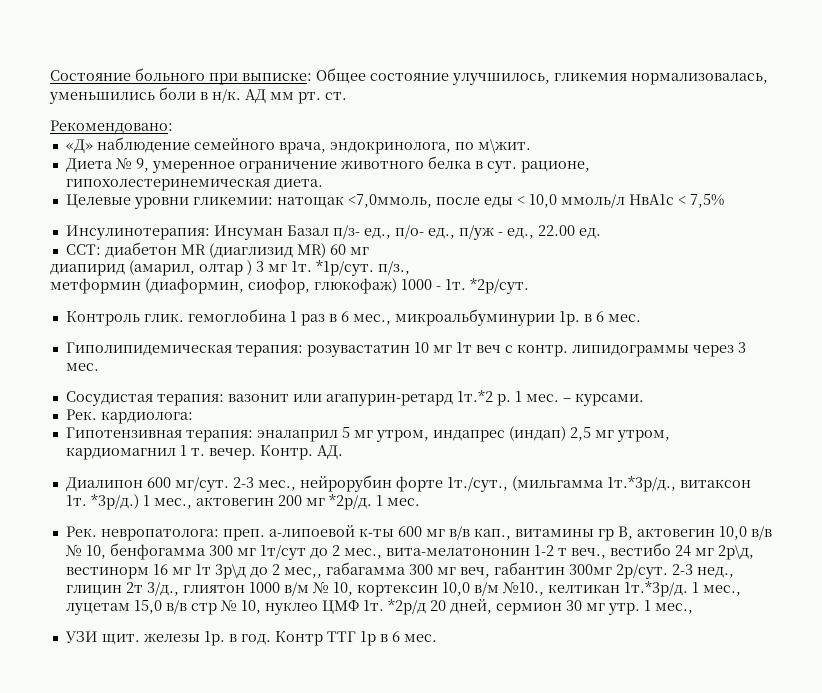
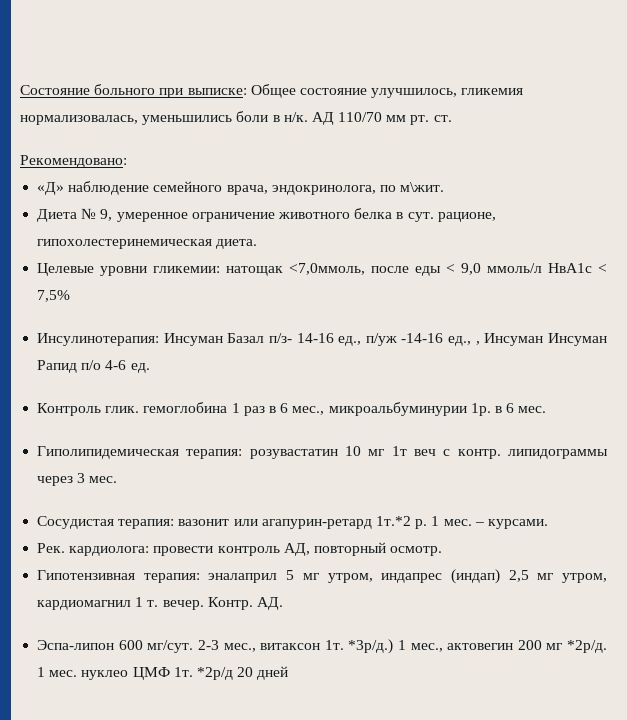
(266, 96) none -> [338,112,383,122] 110/70
[528,194,557,208] 10,0 -> [461,263,482,275] 9,0
[363,225,601,240] [65,242,369,258] [50,260,410,276] [50,278,529,294] ед., п/о- ед., п/уж - ед., 22.00 ед. // ССТ: диабетон МR (диаглизид МR) 60 мг // диапирид (амарил, олтар ) 3 мг 1т. *1р/сут. п/з., // метформин (диаформин, сиофор, глюкофаж) 1000 - 1т. *2р/сут. -> [296,333,607,346] [37,360,150,373] 14-16 ед., п/уж -14-16 ед., , Инсуман Инсуман Рапид п/о 4-6 ед.
(193, 417) none -> [153,542,443,556] провести контроль АД, повторный осмотр.
[65,477,143,491] Диалипон -> [37,640,115,650] Эспа-липон
[299,475,676,492] нейрорубин форте 1т./сут., (мильгамма 1т.*3р/д., -> (256, 647) none
[65,525,772,541] [65,543,754,560] [65,562,734,579] [65,581,741,597] [65,600,261,615] // Рек. невропатолога: преп. а-липоевой к-ты 600 мг в/в кап., витамины гр В, актовегин 10,0 в/в № 10, бенфогамма 300 мг 1т/сут до 2 мес., вита-мелатононин 1-2 т веч., вестибо 24 мг 2р\д, вестинорм 16 мг 1т 3р\д до 2 мес,, габагамма 300 мг веч, габантин 300мг 2р/сут. 2-3 нед., глицин 2т 3/д., глиятон 1000 в/м № 10, кортексин 10,0 в/м №10., келтикан 1т.*3р/д. 1 мес., луцетам 15,0 в/в стр № 10, -> (78, 673) none
[449,599,693,615] [64,631,437,646] дней, сермион 30 мг утр. 1 мес., // УЗИ щит. железы 1р. в год. Контр ТТГ 1р в 6 мес. -> [257,666,289,680] дней

